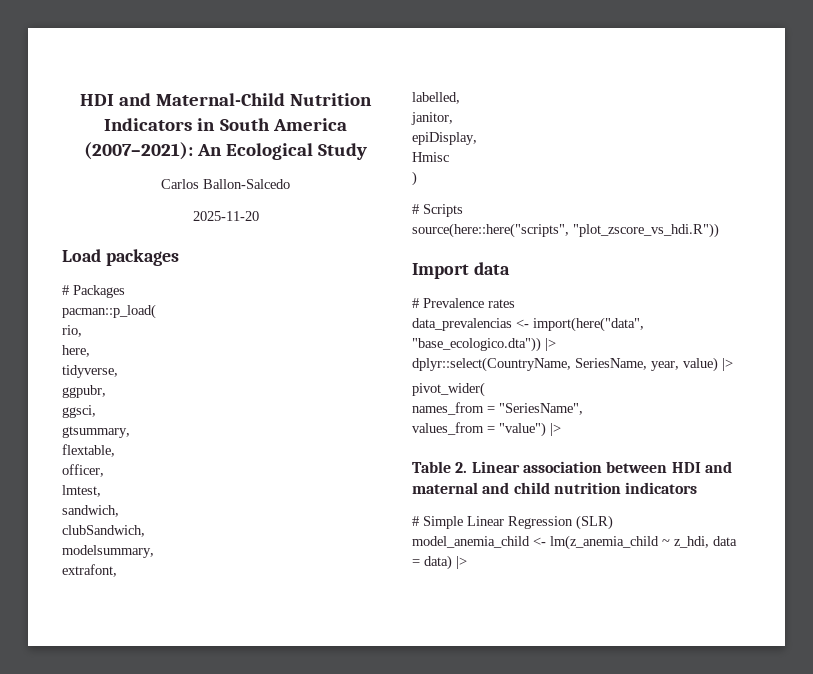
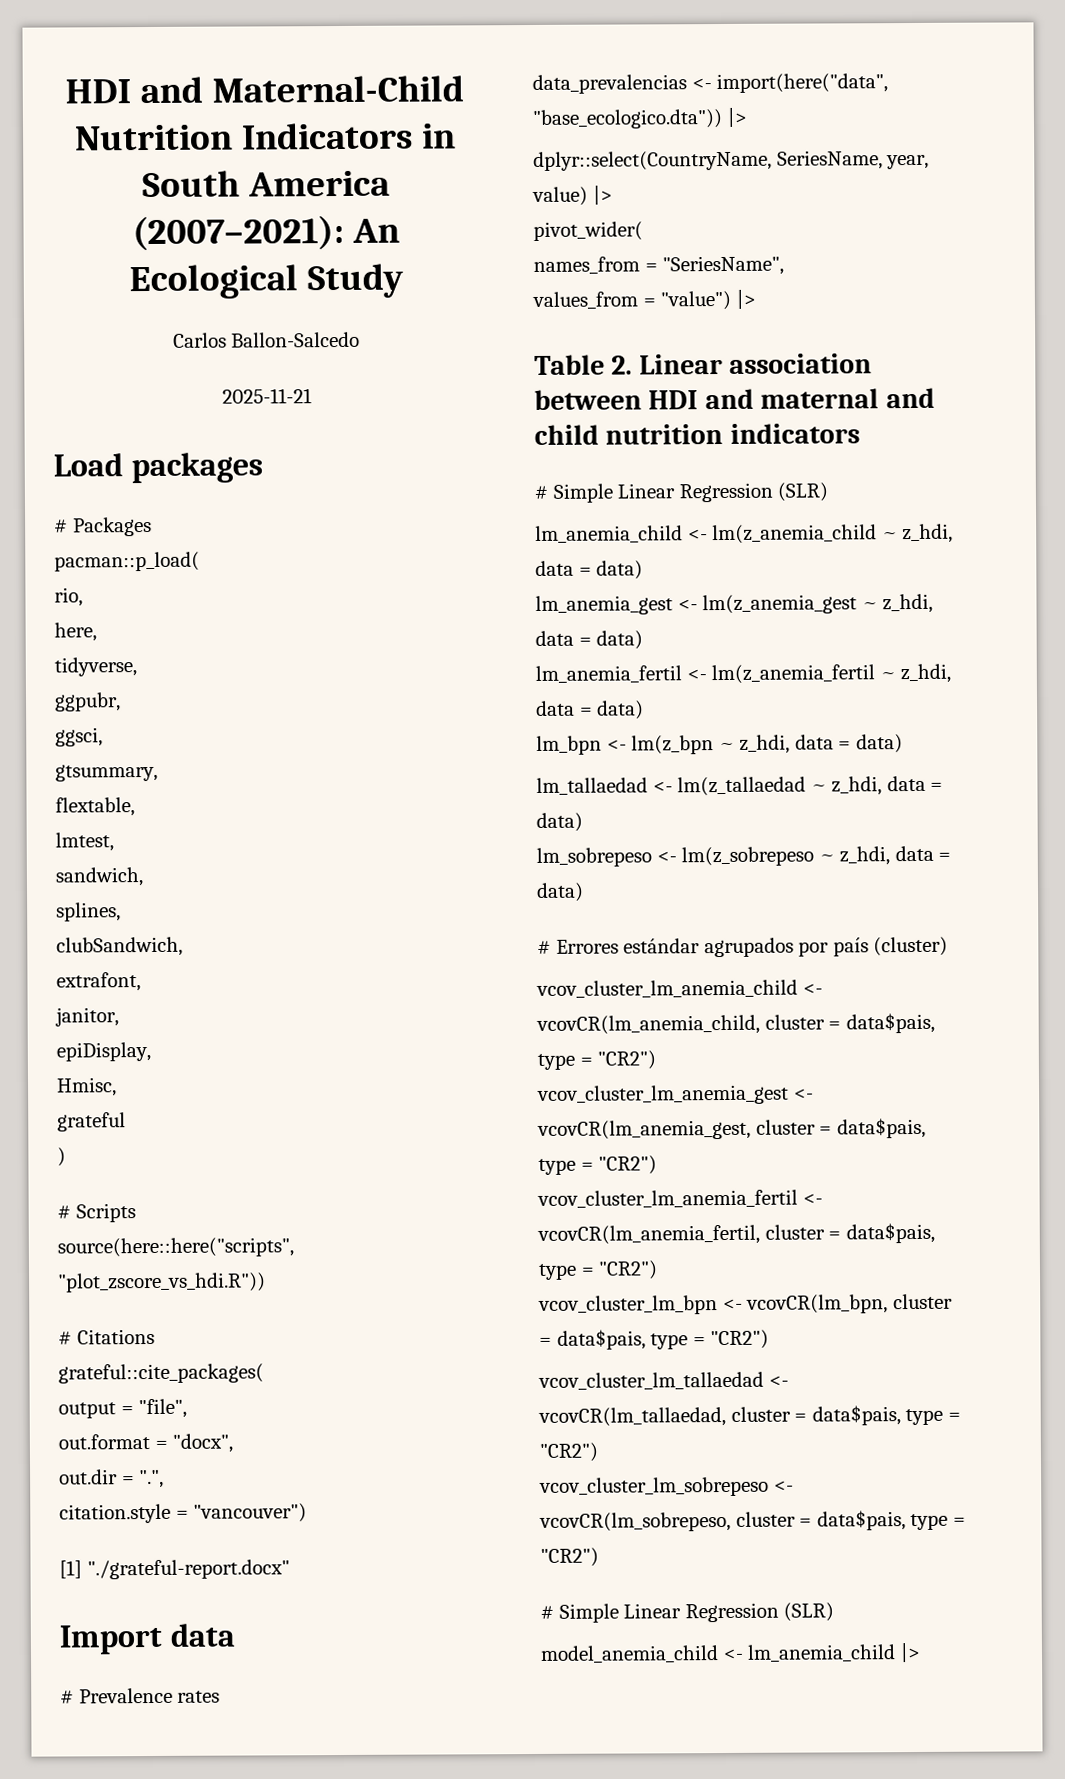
[192,211,259,221] 2025-11-20 -> [221,388,312,404] 2025-11-21
[62,464,104,477] // officer, -> (135, 807) none
(119, 511) none -> [56,902,121,922] // splines,
[62,545,154,558] // modelsummary, -> (183, 946) none
[412,92,460,104] // labelled, -> (141, 982) none
[412,152,449,162] Hmisc -> [56,1077,117,1097] [57,1112,126,1132] Hmisc, // grateful
(719, 230) none -> [58,1328,155,1345] [58,1363,264,1384] [58,1398,188,1419] [58,1433,234,1453] [59,1469,165,1489] [59,1503,308,1524] [59,1559,290,1580] // # Citations // grateful::cite_packages( // output = "file", // out.format = "docx", // out.dir = ".", // citation.style = "vancouver") // [1] "./grateful-report.docx"
[412,536,530,548] model_anemia_child -> [535,525,683,543] lm_anemia_child
(452, 562) none -> [535,593,934,615] [535,630,644,650] [535,663,952,685] [536,700,645,720] [536,734,903,755] [536,775,944,797] [536,812,583,832] [536,845,952,867] [536,882,584,902] [537,936,949,958] [536,979,823,998] [536,1012,935,1035] [537,1050,657,1070] [537,1084,814,1105] [537,1117,926,1140] [538,1155,658,1175] [537,1189,823,1208] [537,1222,935,1245] [538,1260,659,1280] [538,1293,953,1315] [539,1329,770,1350] [538,1371,789,1390] [538,1405,961,1427] [539,1442,598,1462] [539,1476,794,1497] [539,1510,966,1532] [540,1547,599,1567] [540,1602,835,1623] [540,1644,897,1663] // lm_anemia_gest <- lm(z_anemia_gest ~ z_hdi, data = data) // lm_anemia_fertil <- lm(z_anemia_fertil ~ z_hdi, data = data) // lm_bpn <- lm(z_bpn ~ z_hdi, data = data) // lm_tallaedad <- lm(z_tallaedad ~ z_hdi, data = data) // lm_sobrepeso <- lm(z_sobrepeso ~ z_hdi, data = data) // # Errores estándar agrupados por país (cluster) // vcov_cluster_lm_anemia_child <- vcovCR(lm_anemia_child, cluster = data$pais, type = "CR2") // vcov_cluster_lm_anemia_gest <- vcovCR(lm_anemia_gest, cluster = data$pais, type = "CR2") // vcov_cluster_lm_anemia_fertil <- vcovCR(lm_anemia_fertil, cluster = data$pais, type = "CR2") // vcov_cluster_lm_bpn <- vcovCR(lm_bpn, cluster = data$pais, type = "CR2") // vcov_cluster_lm_tallaedad <- vcovCR(lm_tallaedad, cluster = data$pais, type = "CR2") // vcov_cluster_lm_sobrepeso <- vcovCR(lm_sobrepeso, cluster = data$pais, type = "CR2") // # Simple Linear Regression (SLR) // model_anemia_child <- lm_anemia_child

